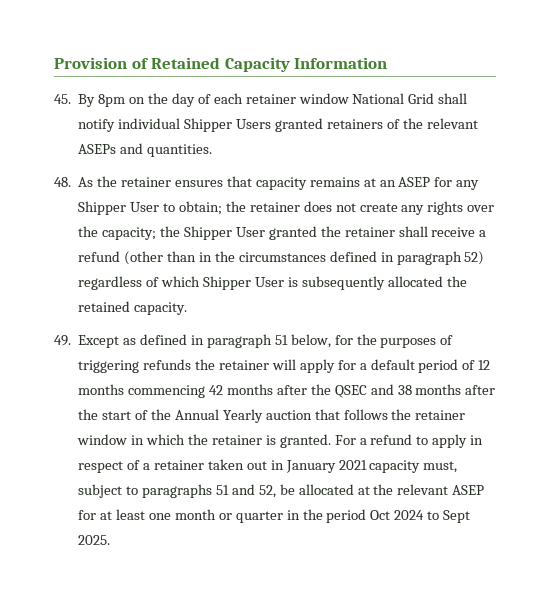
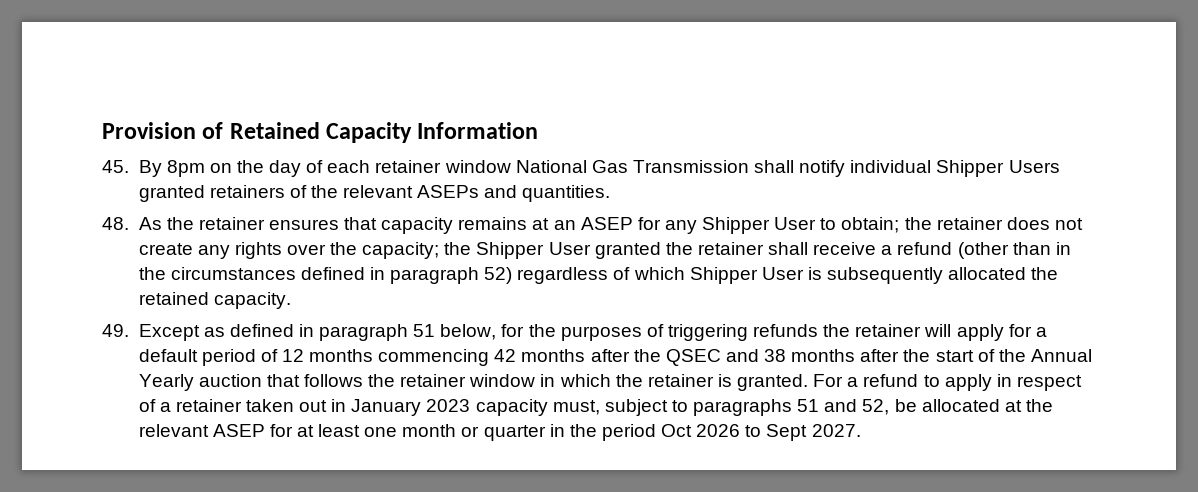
[408,93,435,104] Grid -> [591,160,749,173] Gas Transmission
[338,460,367,470] 2021 -> [426,399,471,412] 2023
[394,510,425,520] 2024 -> [696,424,741,437] 2026
[78,535,111,545] 2025. -> [811,424,861,437] 2027.

